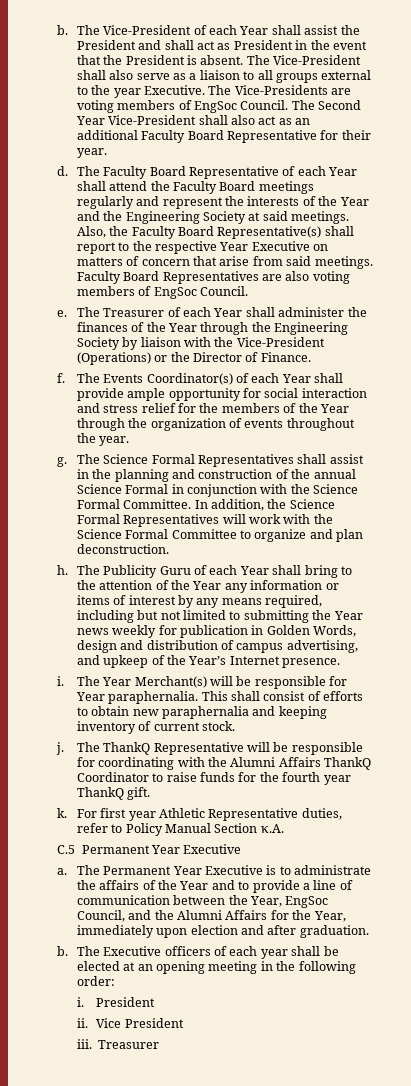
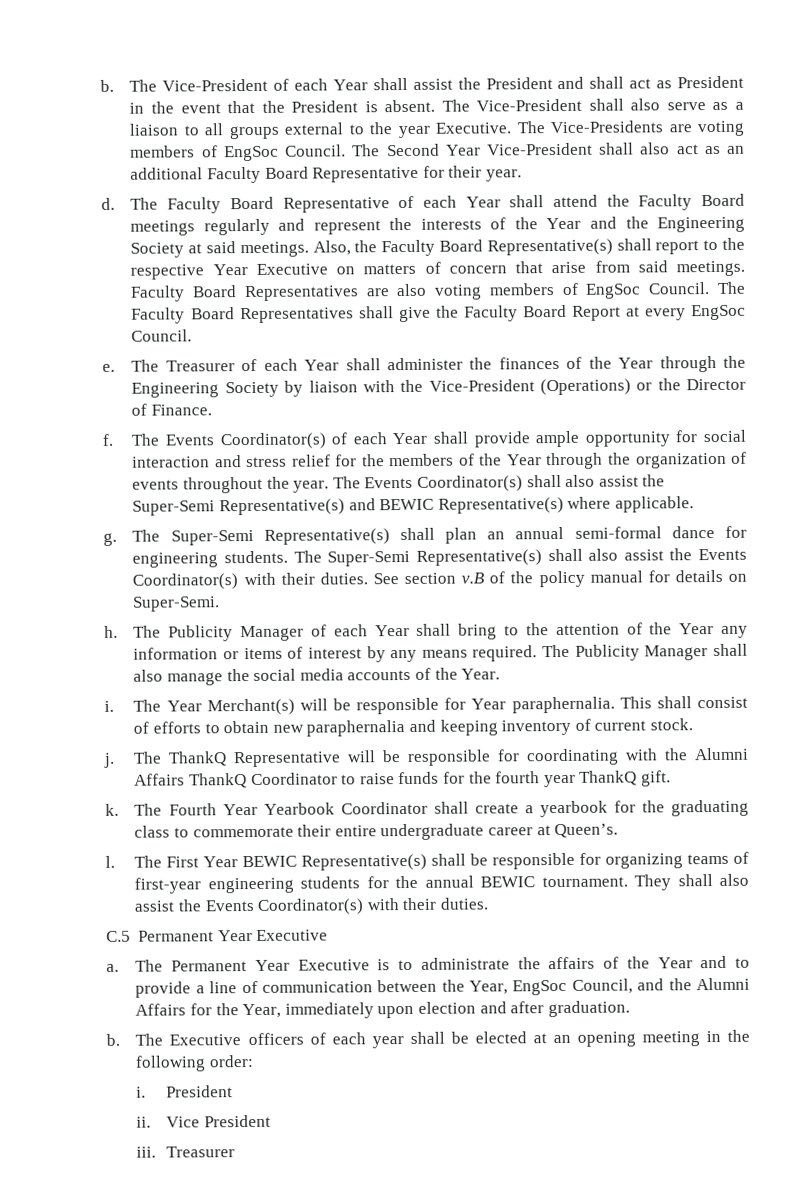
(249, 291) none -> [717,281,746,294] [131,304,747,324] [131,329,193,342] The Faculty Board Representatives shall give the Faculty Board Report at every EngSoc Council.
[57,454,364,467] [76,469,356,482] [76,484,359,497] [76,499,335,511] [76,514,333,527] [76,529,364,542] [76,544,169,554] // g. The Science Formal Representatives shall assist in the planning and construction of the annual Science Formal in conjunction with the Science Formal Committee. In addition, the Science Formal Representatives will work with the Science Formal Committee to organize and plan deconstruction. -> [332,474,666,492] [132,496,694,516] [102,525,747,546] [132,548,747,568] [132,569,747,590] [132,596,221,612] The Events Coordinator(s) shall also assist the Super-Semi Representative(s) and BEWIC Representative(s) where applicable. // g. The Super-Semi Representative(s) shall plan an annual semi-formal dance for engineering students. The Super-Semi Representative(s) shall also assist the Events Coordinator(s) with their duties. See section ν.B of the policy manual for details on Super-Semi.
[159,566,191,575] Guru -> [240,625,305,642] Manager
[265,595,323,608] [76,610,363,623] [76,625,357,638] [76,640,358,653] [76,655,341,668] required, including but not limited to submitting the Year news weekly for publication in Golden Words, design and distribution of campus advertising, and upkeep of the Year’s Internet presence. -> [472,643,748,662] [133,667,501,686] required. The Publicity Manager shall also manage the social media accounts of the Year.
[76,808,342,821] [76,823,284,836] For first year Athletic Representative duties, refer to Policy Manual Section κ.A. -> [134,799,750,818] [134,823,619,841] [104,851,749,871] [134,873,749,894] [134,897,489,915] The Fourth Year Yearbook Coordinator shall create a yearbook for the graduating class to commemorate their entire undergraduate career at Queen’s. // l. The First Year BEWIC Representative(s) shall be responsible for organizing teams of first-year engineering students for the annual BEWIC tournament. They shall also assist the Events Coordinator(s) with their duties.

